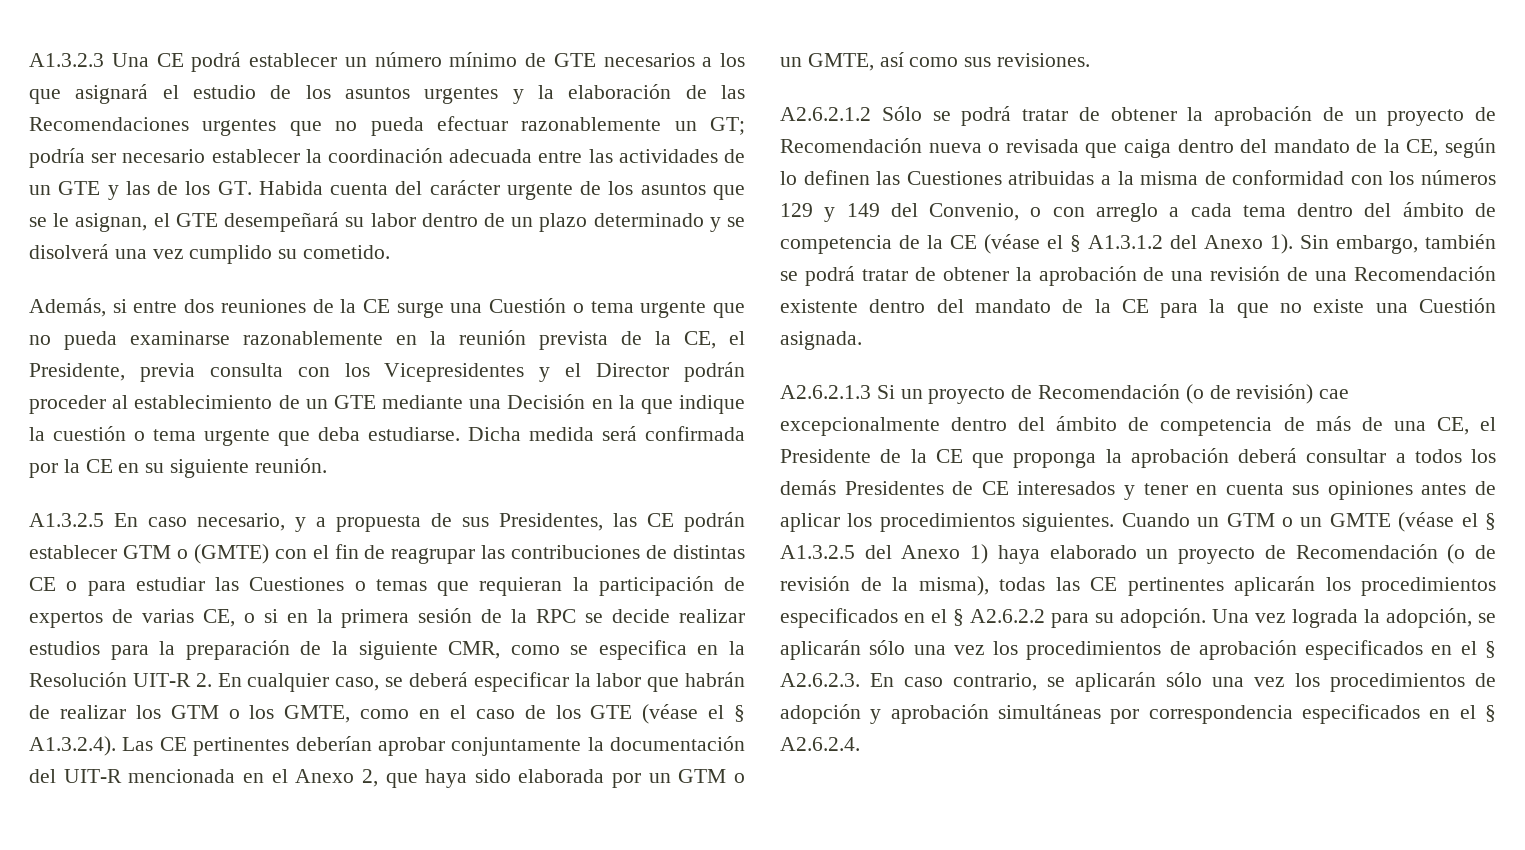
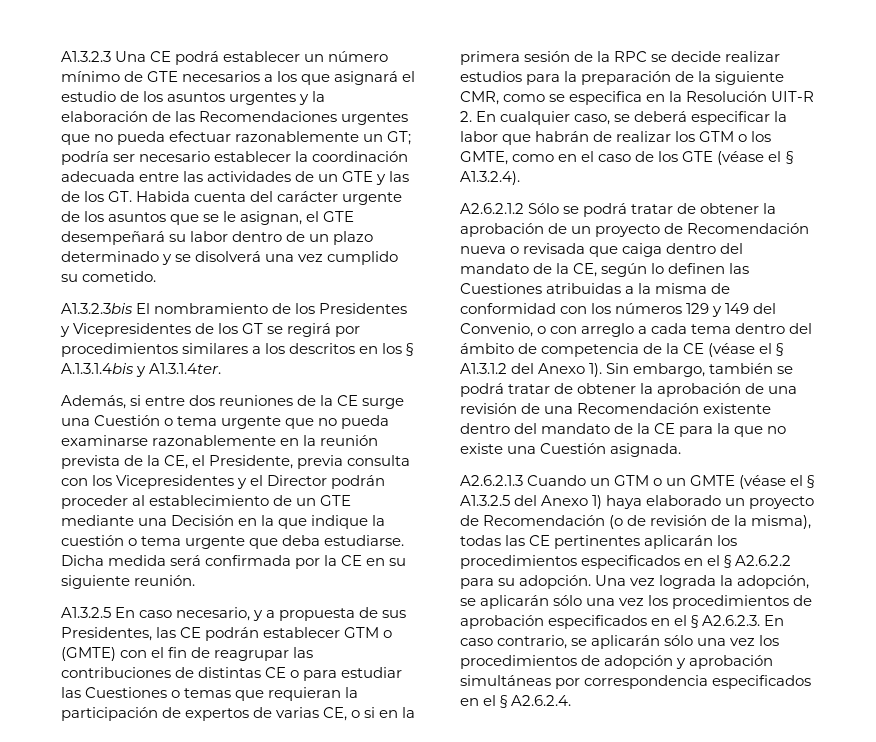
(391, 252) none -> [61,303,408,314] [60,323,361,337] [61,343,414,357] [61,363,222,377] // A1.3.2.3bis El nombramiento de los Presidentes y Vicepresidentes de los GT se regirá por procedimientos similares a los descritos en los § A.1.3.1.4bis y A1.3.1.4ter.
[122,736,745,756] [29,769,745,788] [780,52,1091,71] Las CE pertinentes deberían aprobar conjuntamente la documentación del UIT-R mencionada en el Anexo 2, que haya sido elaborada por un GTM o un GMTE, así como sus revisiones. -> (520, 178) none
[876,384,1350,404] [780,416,1496,436] [780,448,1496,468] [780,480,1496,500] [780,513,1115,532] Si un proyecto de Recomendación (o de revisión) cae excepcionalmente dentro del ámbito de competencia de más de una CE, el Presidente de la CE que proponga la aprobación deberá consultar a todos los demás Presidentes de CE interesados y tener en cuenta sus opiniones antes de aplicar los procedimientos siguientes. -> (523, 480) none

